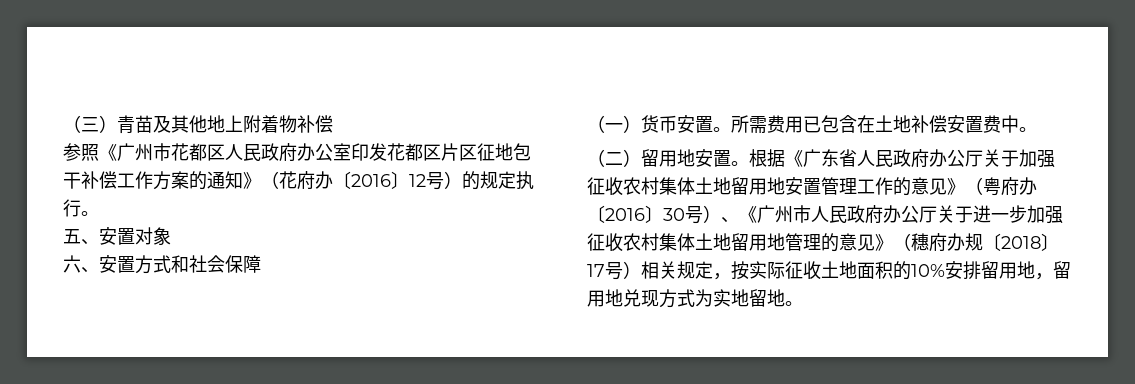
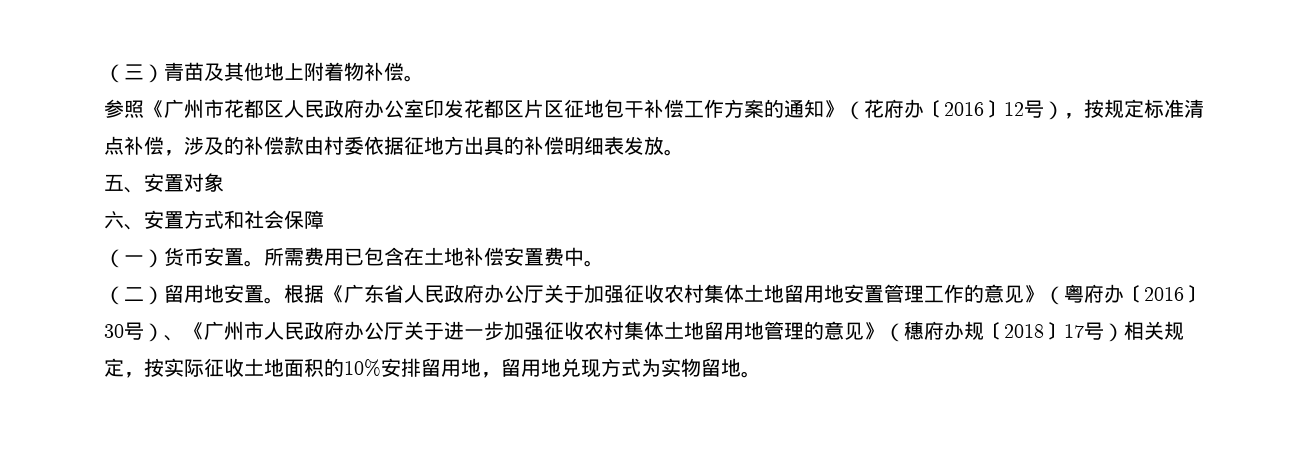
(333, 124) none -> [404,75,424,82] 。
[462,171,534,190] [63,199,81,217] 的规定执行 -> [1064,99,1204,119] [104,136,664,156] ，按规定标准清点补偿，涉及的补偿款由村委依据征地方出具的补偿明细表发放
[731,289,749,307] 地 -> [681,358,701,377] 物

